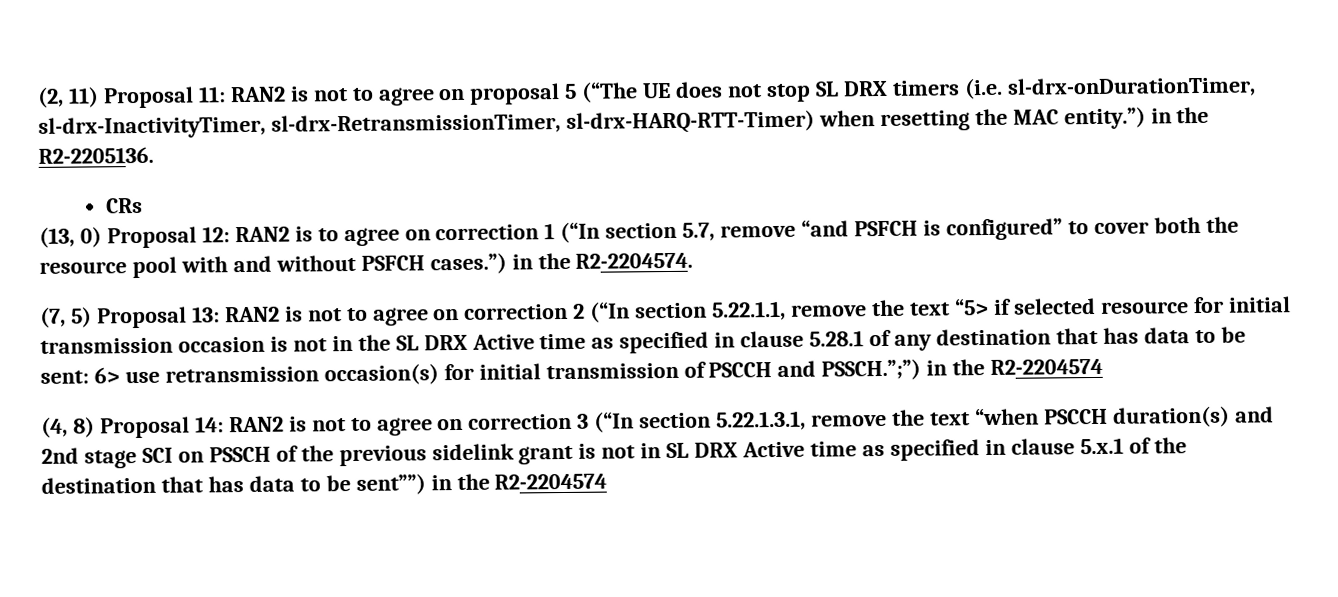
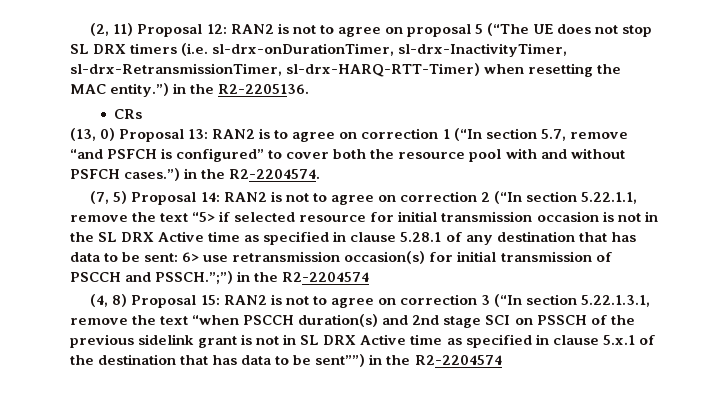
[197,86,226,103] 11: -> [206,24,227,34] 12:
[201,226,230,243] 12: -> [188,129,209,139] 13:
[191,306,220,323] 13: -> [200,192,220,202] 14:
[194,416,224,433] 14: -> [200,295,220,305] 15:

